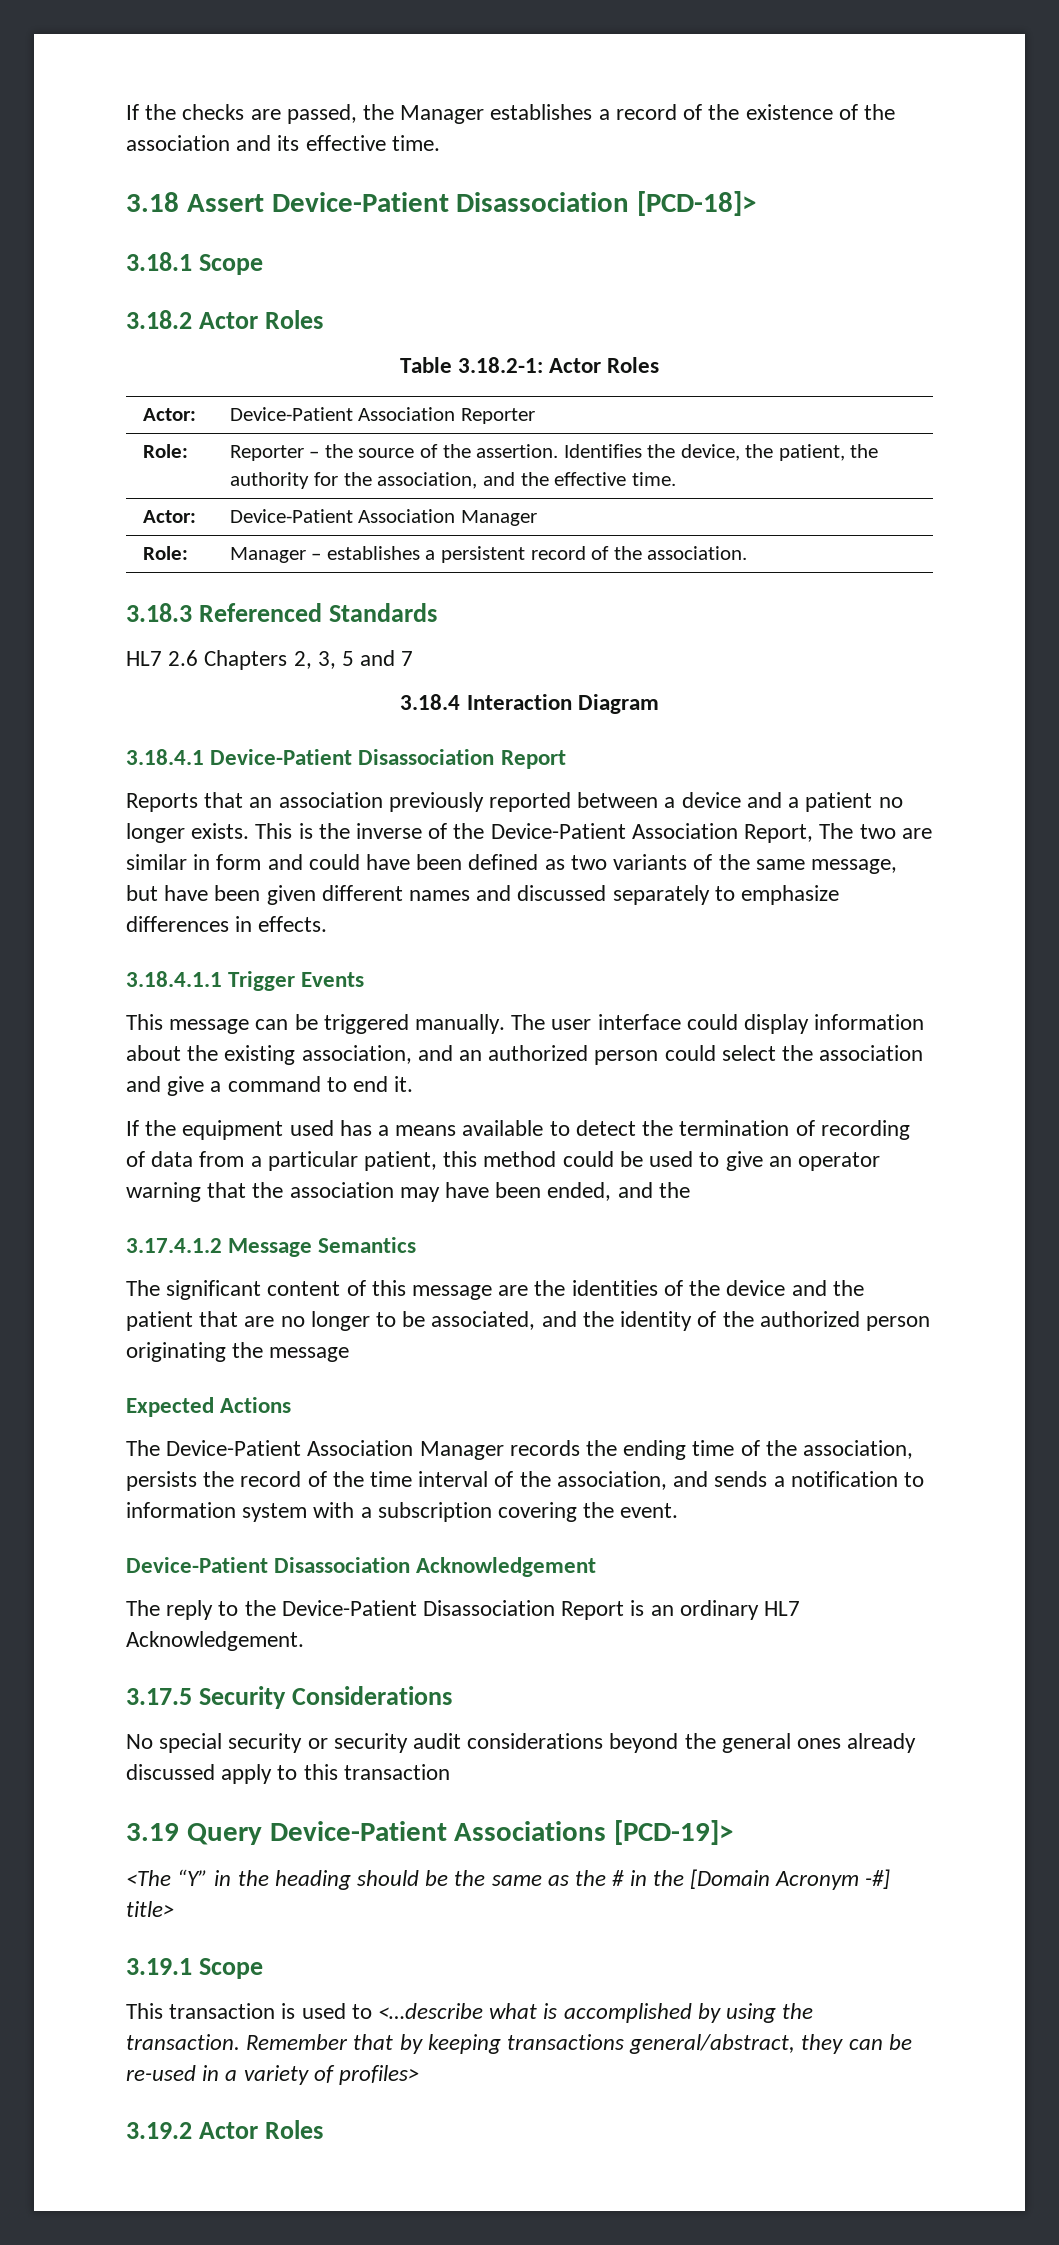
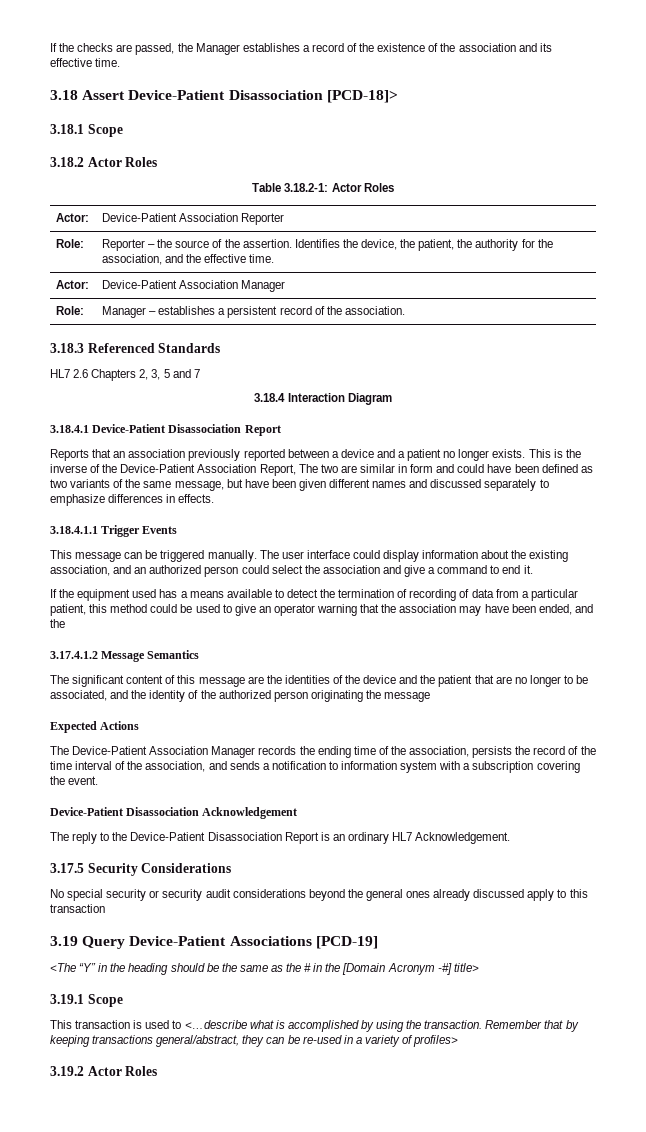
[614,1820,734,1845] [PCD-19]> -> [315,936,378,949] [PCD-19]

